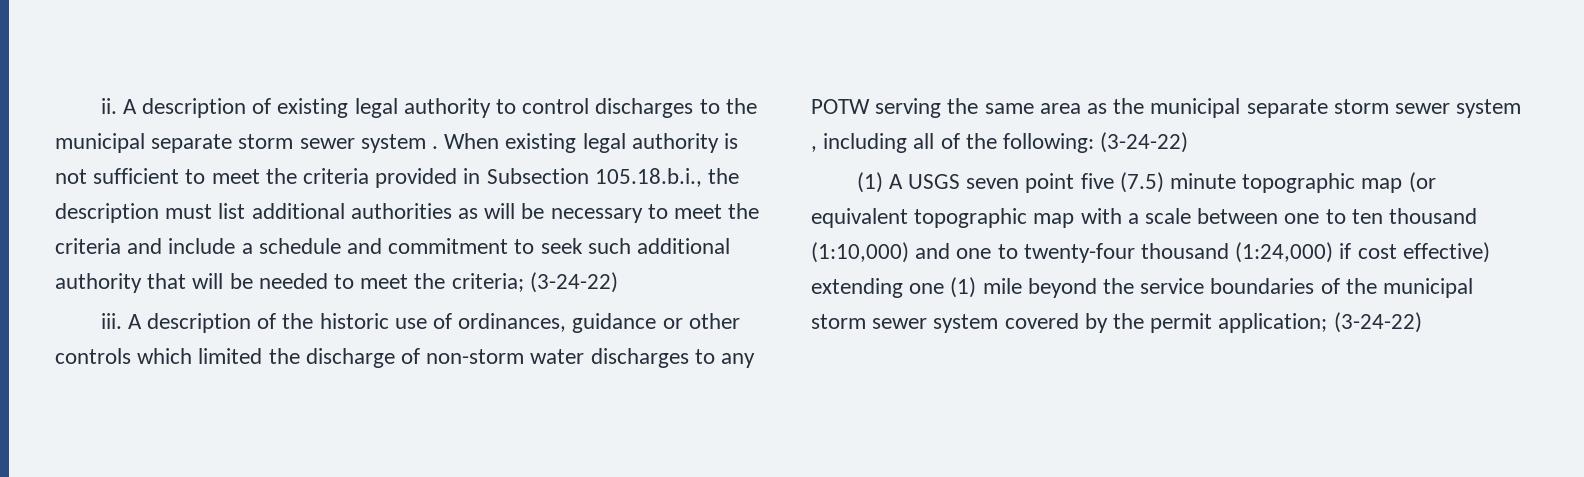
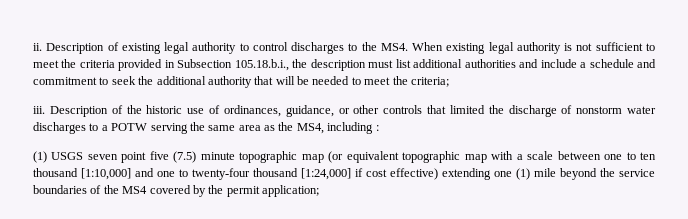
[122,98,246,118] A description -> [46,43,105,54] Description
[55,133,439,153] municipal separate storm sewer system . -> [380,43,408,51] MS4.
[458,203,760,223] [55,238,121,254] as will be necessary to meet the criteria -> (516, 63) none
[587,238,631,254] such -> [138,76,154,85] the
[529,272,618,293] (3-24-22) -> (449, 82) none
[127,313,251,333] A description -> [49,106,108,117] Description
[572,313,657,333] guidance -> [285,105,334,117] guidance,
[137,348,193,364] which -> [426,105,446,114] that
[426,349,525,364] non-storm -> [576,106,623,114] nonstorm
[721,353,756,368] any -> [101,125,108,131] a
[1150,98,1522,118] [811,132,1189,153] [856,172,903,193] municipal separate storm sewer system , including all of the following: (3-24-22) // (1) A -> [296,122,379,134] [33,151,47,163] MS4, including : // (1)
[811,242,909,263] (1:10,000) -> [81,168,131,180] [1:10,000]
[1235,242,1334,263] (1:24,000) -> [301,168,351,180] [1:24,000]
[1383,278,1474,298] [811,314,999,333] municipal storm sewer system -> [122,186,148,194] MS4
[1333,312,1422,333] (3-24-22) -> (319, 191) none

